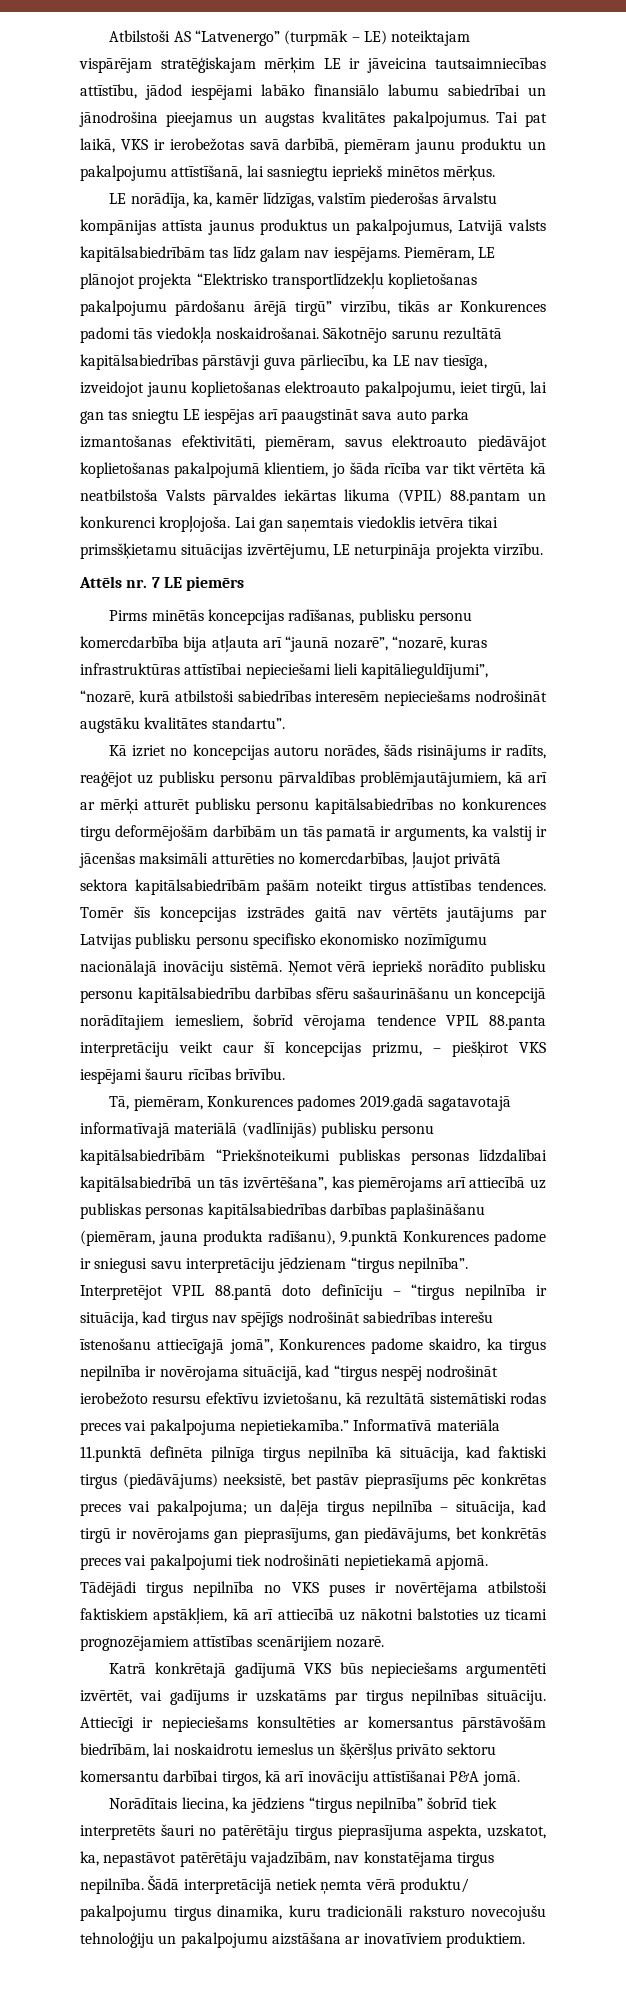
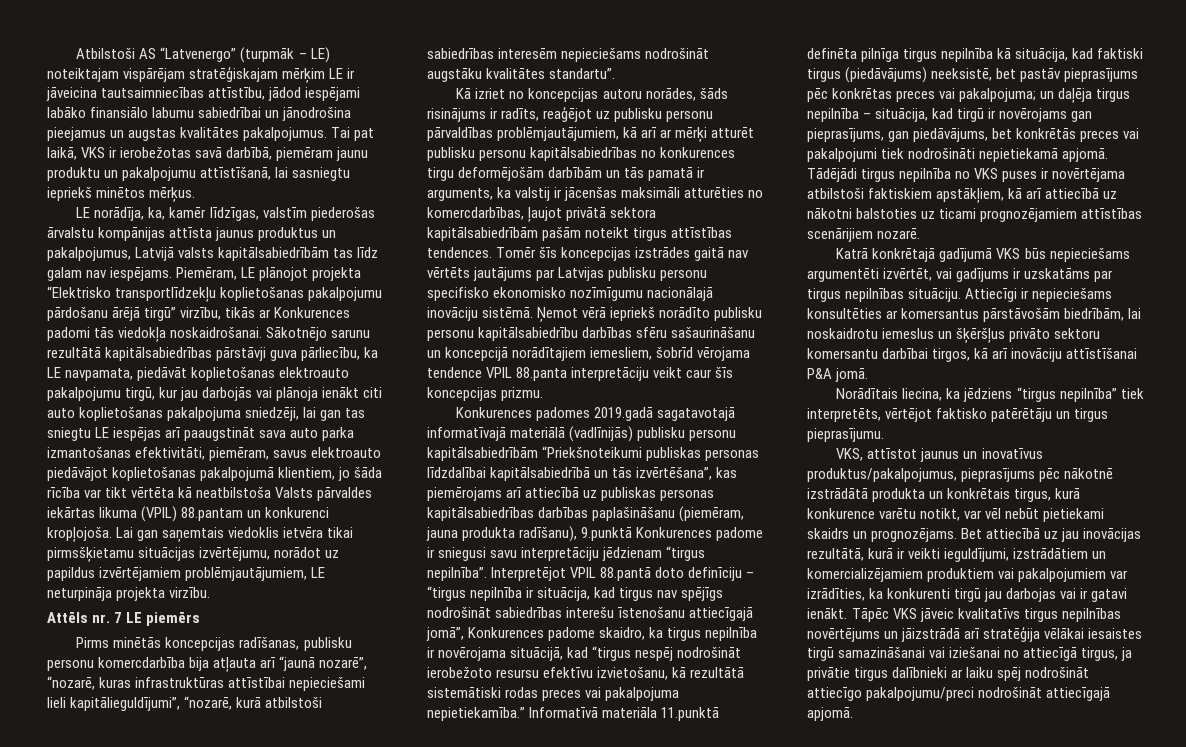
[413,355,488,370] [80,381,526,397] nav tiesīga, izveidojot jaunu koplietošanas elektroauto pakalpojumu, ieiet tirgū, -> [65,367,350,381] [47,387,383,401] [47,407,300,421] navpamata, piedāvāt koplietošanas elektroauto pakalpojumu tirgū, kur jau darbojās vai plānoja ienākt citi auto koplietošanas pakalpojuma sniedzēji,
[80,543,177,559] primsšķietamu -> [47,547,134,562] pirmsšķietamu
(329, 551) none -> [274,547,340,558] [47,567,308,581] norādot uz papildus izvērtējamiem problēmjautājumiem,
[264,1041,546,1057] [80,1068,285,1084] [109,1096,203,1111] šī koncepcijas prizmu, – piešķirot VKS iespējami šauru rīcības brīvību. // Tā, piemēram, -> [715,367,734,378] [427,387,544,401] šīs koncepcijas prizmu. //
[427,1797,497,1809] [80,1824,546,1840] [80,1851,494,1867] [80,1875,469,1894] [80,1905,546,1921] [80,1932,525,1948] šobrīd tiek interpretēts šauri no patērētāju tirgus pieprasījuma aspekta, uzskatot, ka, nepastāvot patērētāju vajadzībām, nav konstatējama tirgus nepilnība. Šādā interpretācijā netiek ņemta vērā produktu/ pakalpojumu tirgus dinamika, kuru tradicionāli raksturo novecojušu tehnoloģiju un pakalpojumu aizstāšana ar inovatīviem produktiem. -> [1120,388,1144,399] [807,408,1109,422] [807,428,884,442] [836,448,1043,462] [807,468,1114,482] [807,488,1081,502] [807,508,1105,522] [807,528,1142,542] [807,548,1107,562] [807,568,1129,582] [807,588,1128,602] [807,608,1122,622] [807,626,1143,642] [807,647,1133,661] [807,667,1090,681] [807,687,1111,701] [807,707,853,721] tiek interpretēts, vērtējot faktisko patērētāju un tirgus pieprasījumu. // VKS, attīstot jaunus un inovatīvus produktus/pakalpojumus, pieprasījums pēc nākotnē izstrādātā produkta un konkrētais tirgus, kurā konkurence varētu notikt, var vēl nebūt pietiekami skaidrs un prognozējams. Bet attiecībā uz jau inovācijas rezultātā, kurā ir veikti ieguldījumi, izstrādātiem un komercializējamiem produktiem vai pakalpojumiem var izrādīties, ka konkurenti tirgū jau darbojas vai ir gatavi ienākt. Tāpēc VKS jāveic kvalitatīvs tirgus nepilnības novērtējums un jāizstrādā arī stratēģija vēlākai iesaistes tirgū samazināšanai vai iziešanai no attiecīgā tirgus, ja privātie tirgus dalībnieki ar laiku spēj nodrošināt attiecīgo pakalpojumu/preci nodrošināt attiecīgajā apjomā.

